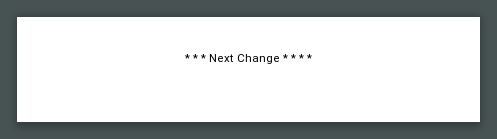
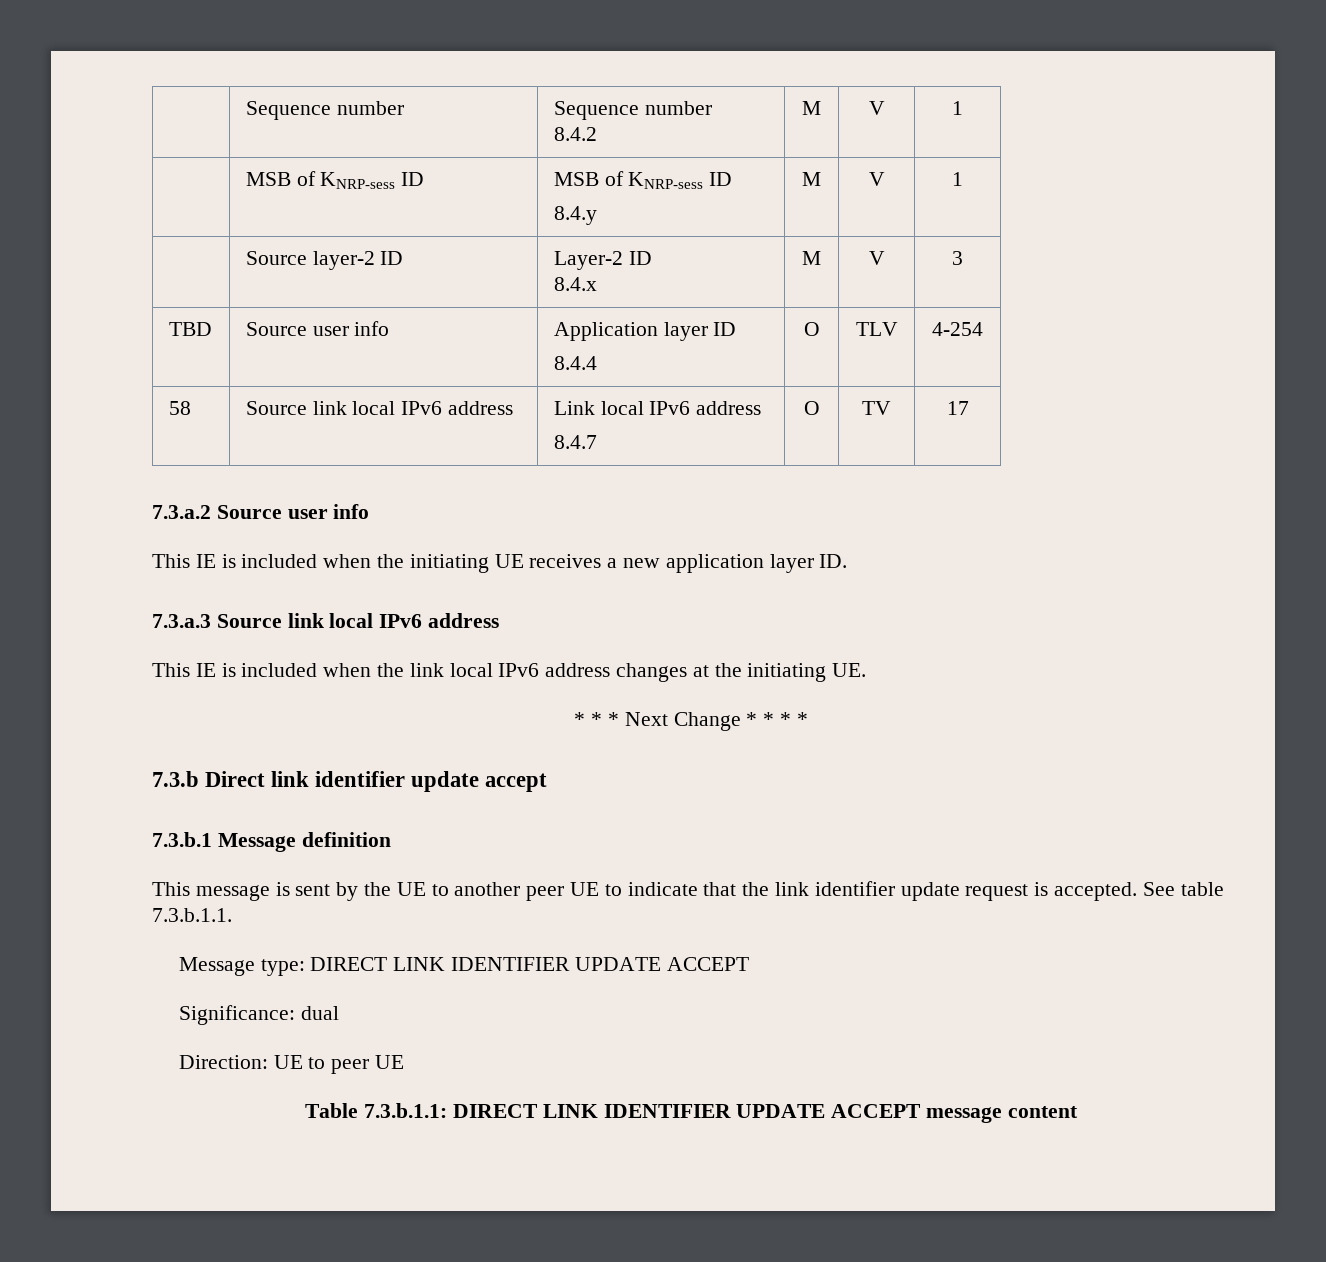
(184, 58) none -> [245,101,404,120] [553,101,712,120] [553,127,597,141] [802,101,821,115] [868,101,885,115] [952,101,963,115] [245,171,425,189] [553,171,733,189] [553,206,597,225] [802,172,821,186] [868,172,885,186] [952,172,963,186] [245,251,404,270] [553,251,652,270] [553,277,597,291] [802,251,821,265] [868,251,885,265] [952,251,963,265] [168,322,212,336] [245,321,390,336] [553,322,737,341] [553,356,597,370] [803,322,820,336] [855,322,898,336] [932,322,983,336] [168,401,191,415] [245,401,513,415] [553,401,762,415] [553,435,597,449] [803,401,820,415] [862,401,891,415] [946,401,969,415] [152,504,370,519] [152,554,848,573] [152,613,500,628] [152,663,867,682] | Sequence number | Sequence number // 8.4.2 | M | V | 1 // | MSB of KNRP-sess ID | MSB of KNRP-sess ID // 8.4.y | M | V | 1 // | Source layer-2 ID | Layer-2 ID // 8.4.x | M | V | 3 // TBD | Source user info | Application layer ID // 8.4.4 | O | TLV | 4-254 // 58 | Source link local IPv6 address | Link local IPv6 address // 8.4.7 | O | TV | 17 // 7.3.a.2 Source user info // This IE is included when the initiating UE receives a new application layer ID. // 7.3.a.3 Source link local IPv6 address // This IE is included when the link local IPv6 address changes at the initiating UE. //
(312, 58) none -> [152,771,548,792] [152,832,391,852] [152,881,1224,901] [152,908,232,922] [178,957,749,976] [178,1005,339,1025] [178,1055,405,1074] [305,1103,1078,1123] // 7.3.b Direct link identifier update accept // 7.3.b.1 Message definition // This message is sent by the UE to another peer UE to indicate that the link identifier update request is accepted. See table 7.3.b.1.1. // Message type: DIRECT LINK IDENTIFIER UPDATE ACCEPT // Significance: dual // Direction: UE to peer UE // Table 7.3.b.1.1: DIRECT LINK IDENTIFIER UPDATE ACCEPT message content

